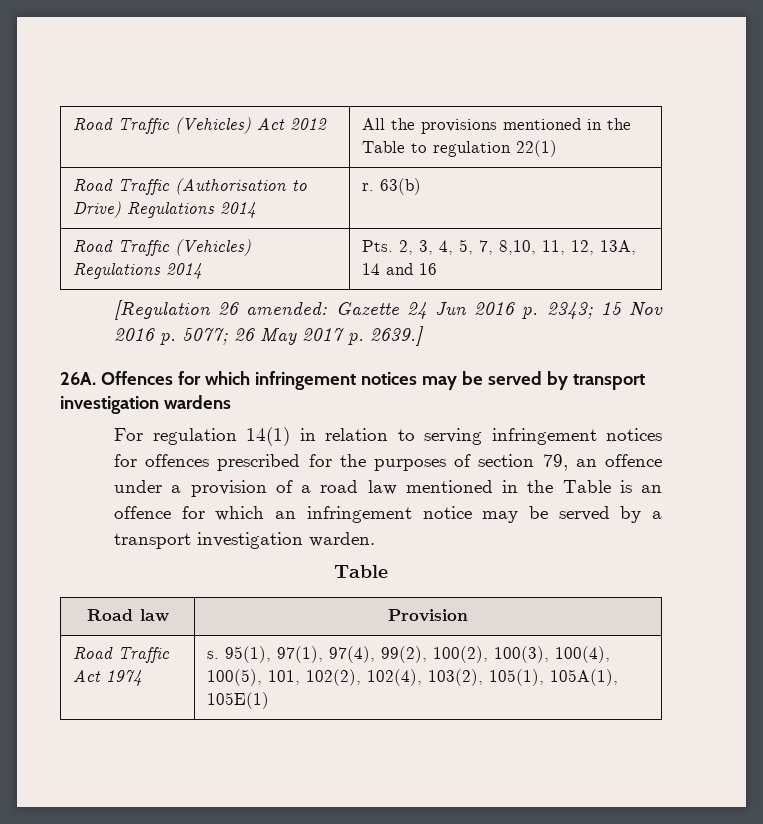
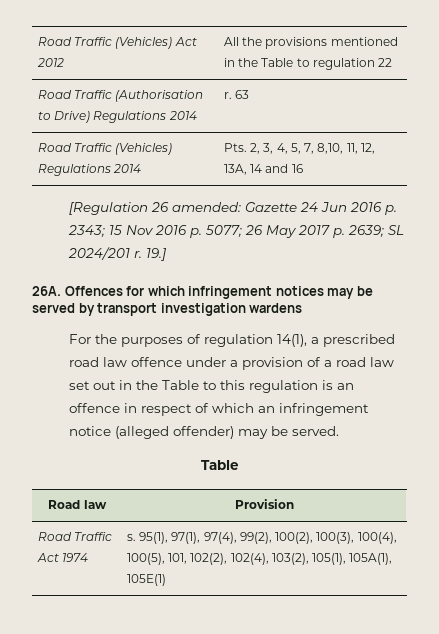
[515,140,557,157] 22(1) -> [378,58,393,67] 22
[379,178,421,195] 63(b) -> [235,90,250,99] 63
[370,326,425,346] 2639.] -> [348,225,405,237] [68,247,168,261] 2639; SL 2024/201 r. 19.]
[152,427,662,446] [114,454,597,471] regulation 14(1) in relation to serving infringement notices for offences prescribed for the purposes of section 79, an -> [95,334,396,347] [69,357,128,367] the purposes of regulation 14(1), a prescribed road law
[405,480,663,493] [114,506,662,523] [114,532,376,549] mentioned in the Table is an offence for which an infringement notice may be served by a transport investigation warden. -> [69,380,355,393] [69,403,370,416] [69,426,340,439] set out in the Table to this regulation is an offence in respect of which an infringement notice (alleged offender) may be served.

